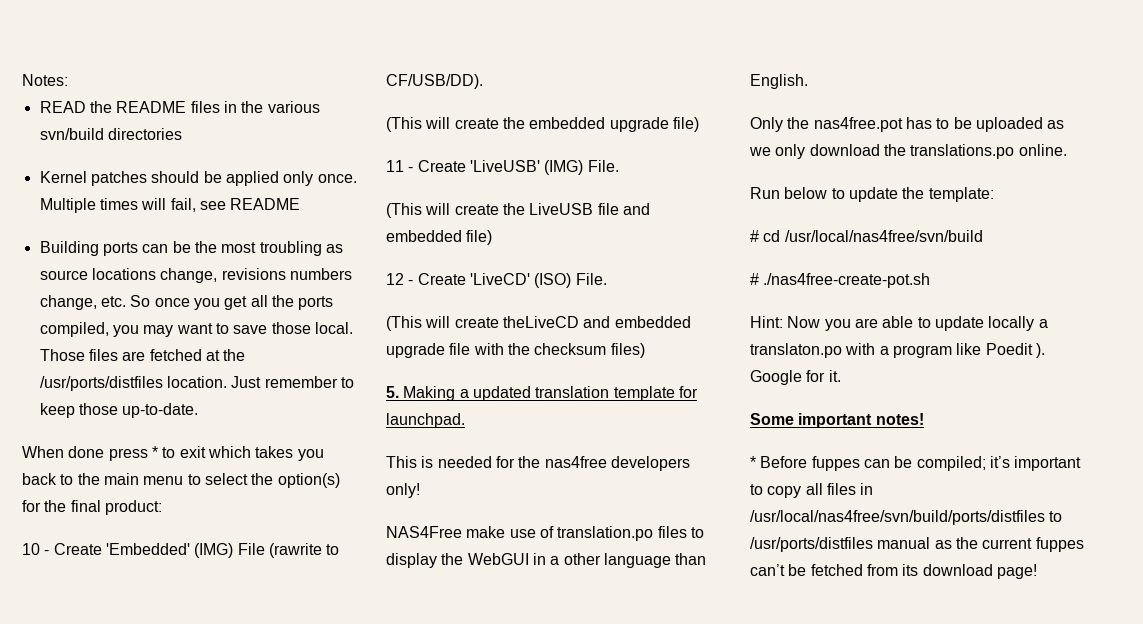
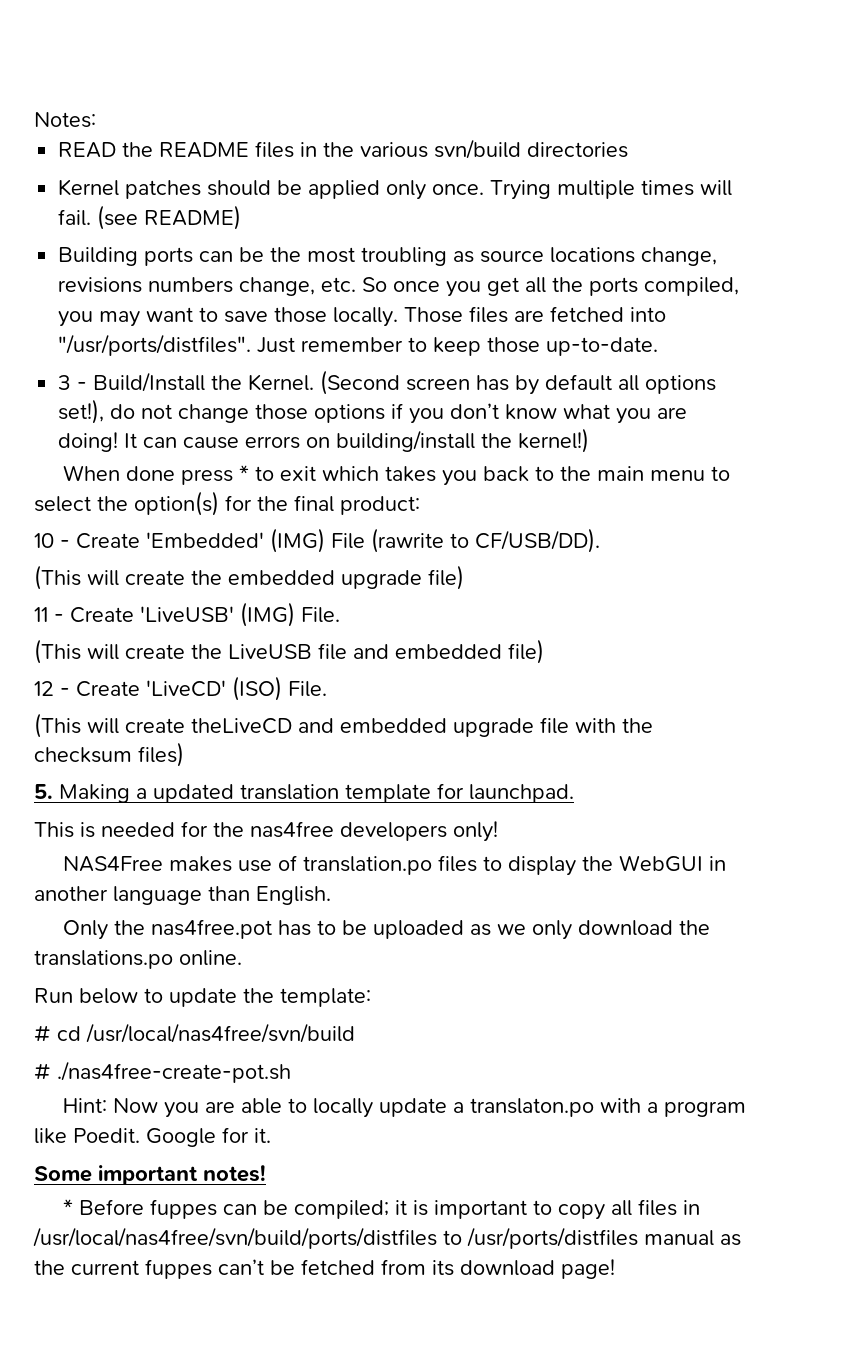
[39,198,301,213] Multiple times will fail, see README -> [490,180,733,200] [58,205,242,230] Trying multiple times will fail. (see README)
[314,322,353,334] local. -> [333,307,399,327] locally.
[205,349,246,361] [39,376,227,391] at the /usr/ports/distfiles location. -> [630,307,667,322] [58,334,252,356] into "/usr/ports/distfiles".
(199, 410) none -> [58,370,717,395] [58,399,688,424] [58,428,590,453] // 3 - Build/Install the Kernel. (Second screen has by default all options set!), do not change those options if you don’t know what you are doing! It can cause errors on building/install the kernel!)
[466,526,506,538] make -> [169,856,233,872] makes
[550,553,601,565] a other -> [34,886,108,901] another
[934,316,1035,331] update locally -> [313,1098,448,1118] locally update
[985,343,1045,358] Poedit ). -> [73,1128,140,1143] Poedit.
[989,456,1010,468] it’s -> [395,1200,429,1216] it is

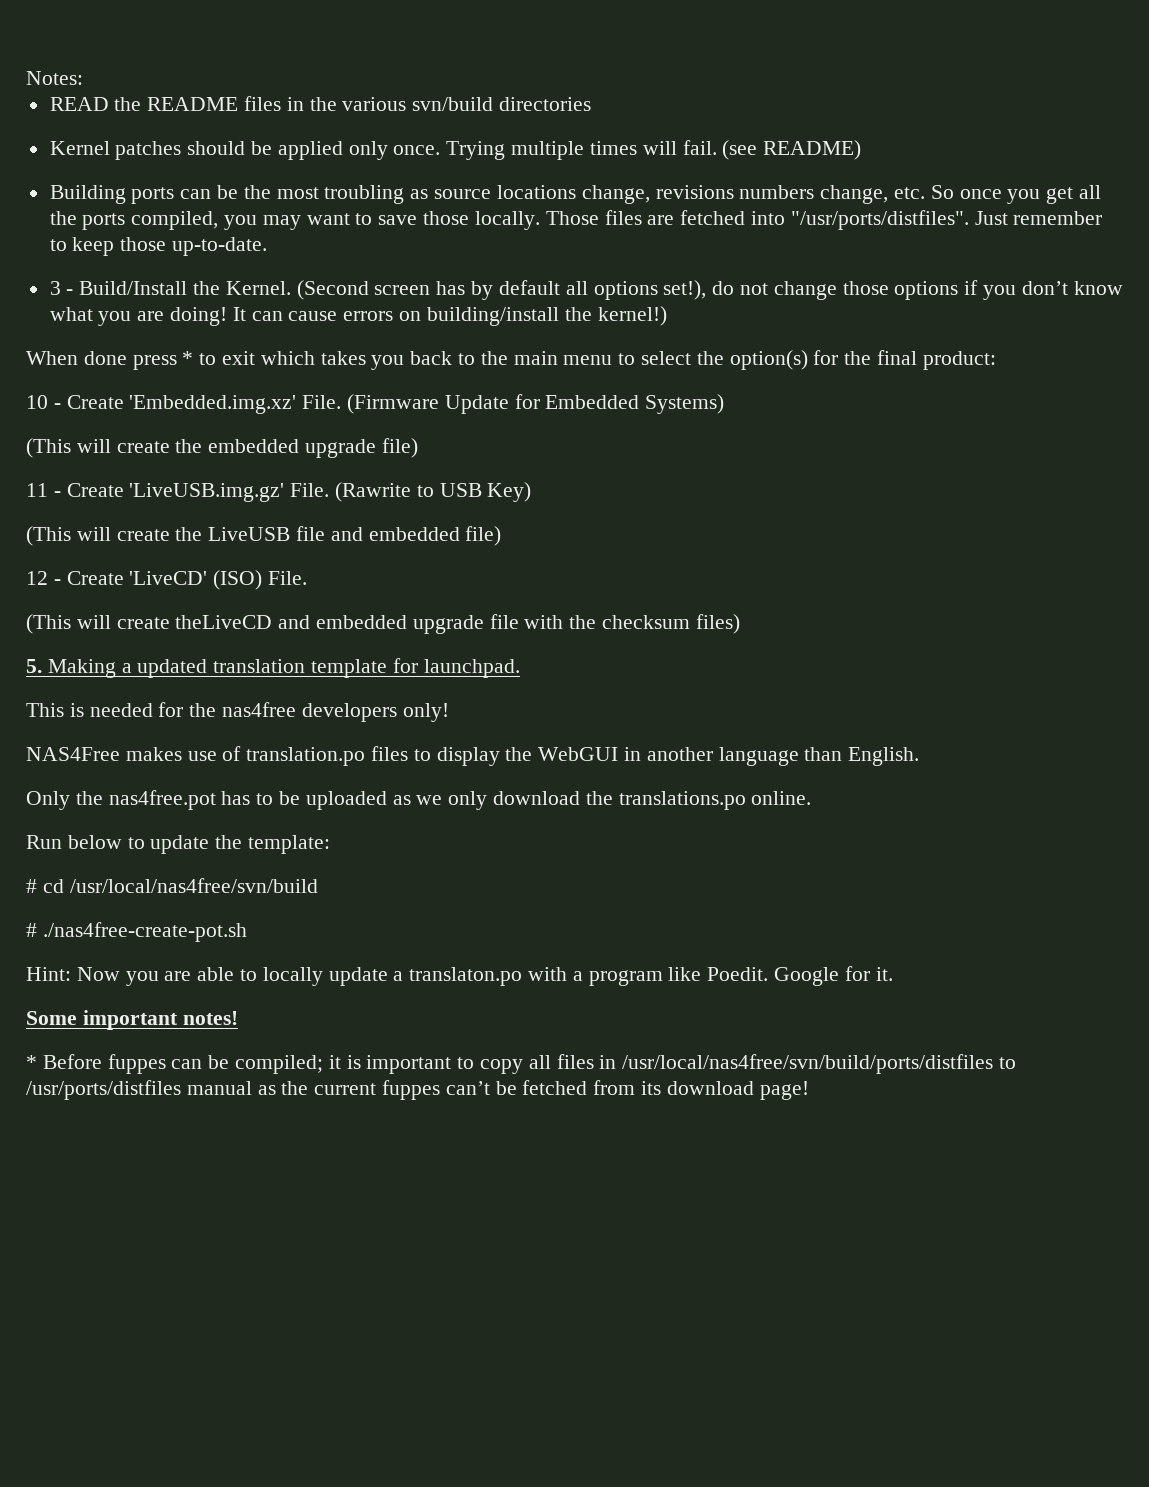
[146,528,600,553] 'Embedded' (IMG) File (rawrite to CF/USB/DD). -> [129,394,725,414] 'Embedded.img.xz' File. (Firmware Update for Embedded Systems)
[140,602,340,627] 'LiveUSB' (IMG) File. -> [129,482,532,502] 'LiveUSB.img.gz' File. (Rawrite to USB Key)

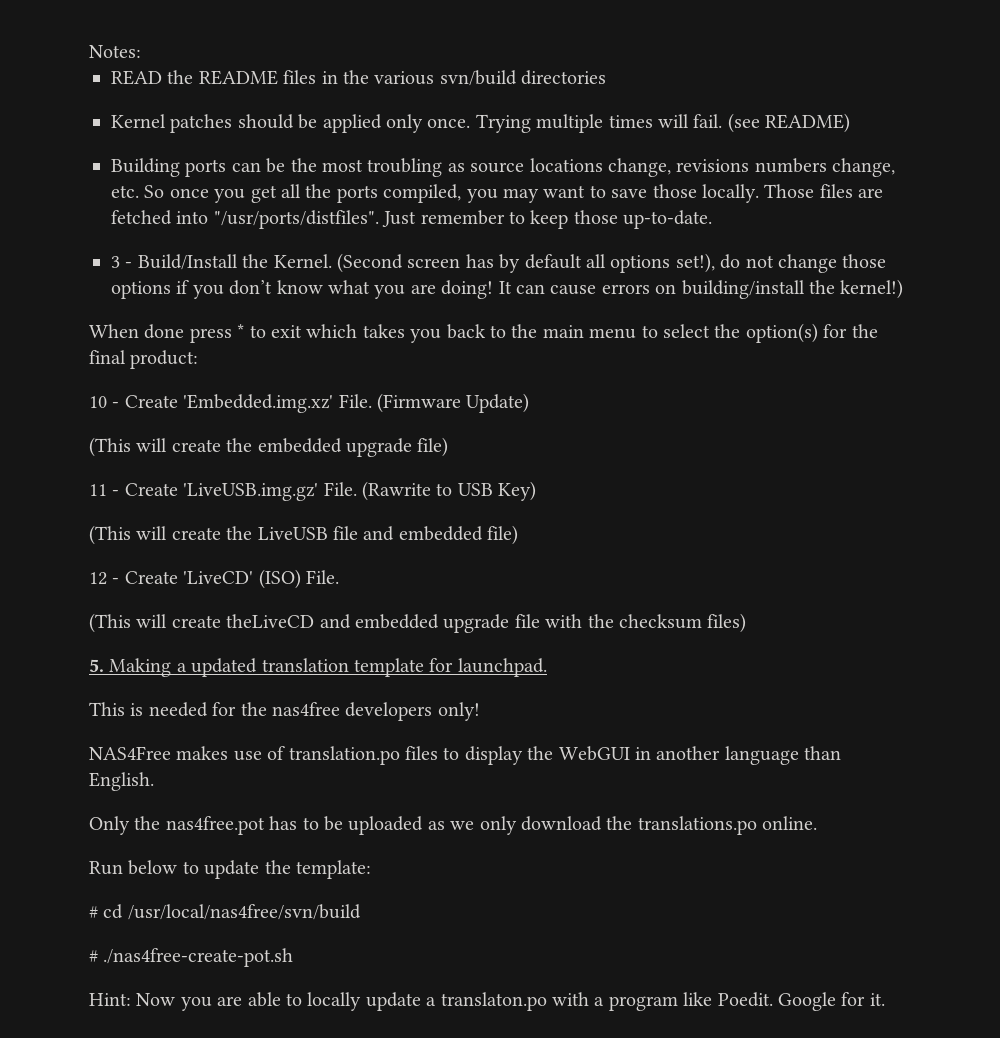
[444,394,725,414] Update for Embedded Systems) -> [466,393,530,413] Update)
[26,1010,238,1030] [26,1054,1017,1074] [26,1080,809,1100] // Some important notes! // * Before fuppes can be compiled; it is important to copy all files in /usr/local/nas4free/svn/build/ports/distfiles to /usr/ports/distfiles manual as the current fuppes can’t be fetched from its download page! -> (885, 999) none

